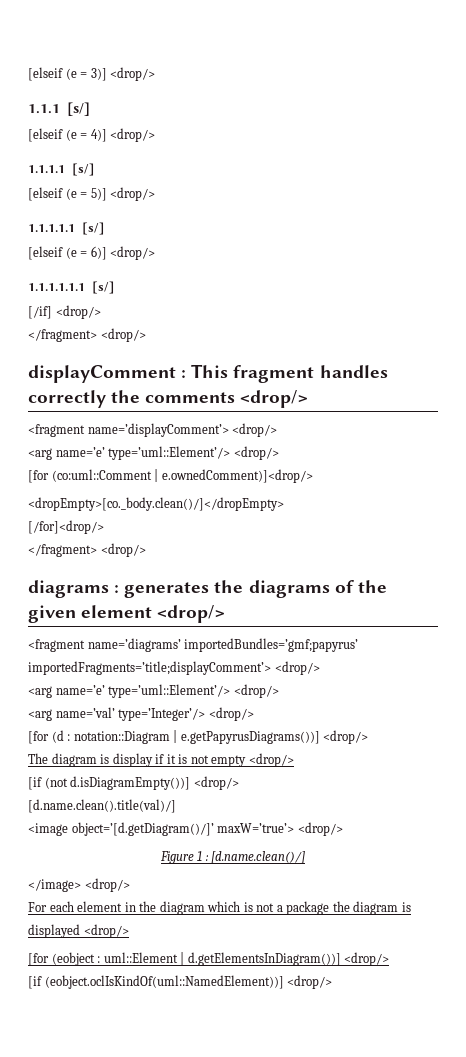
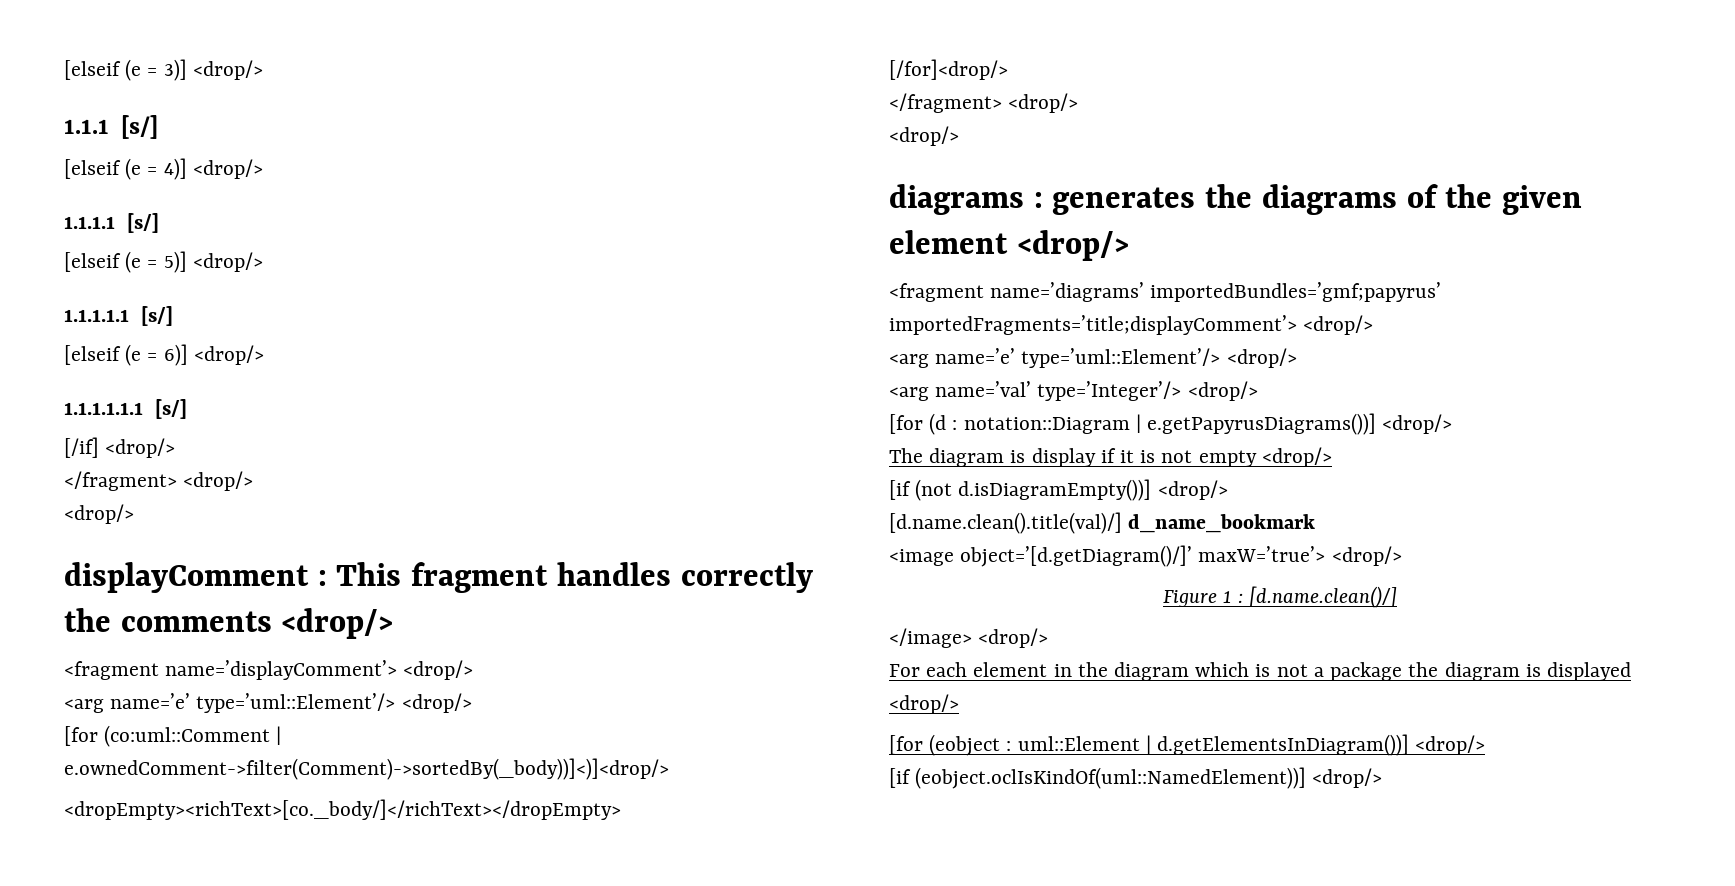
(146, 335) none -> [64,504,134,524] // <drop/>
[161,469,313,483] [28,497,284,511] e.ownedComment)]<drop/> // <dropEmpty>[co._body.clean()/]</dropEmpty> -> [64,758,669,780] [64,799,621,820] e.ownedComment->filter(Comment)->sortedBy(_body))]<)]<drop/> // <dropEmpty><richText>[co._body/]</richText></dropEmpty>
(146, 550) none -> [889,126,959,146] // <drop/>
(176, 806) none -> [1128,514,1316,533] d_name_bookmark

